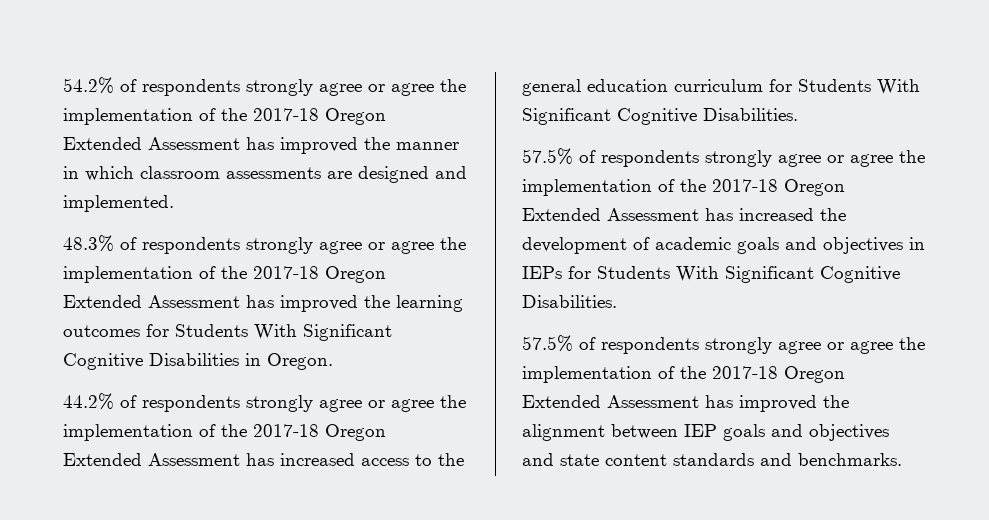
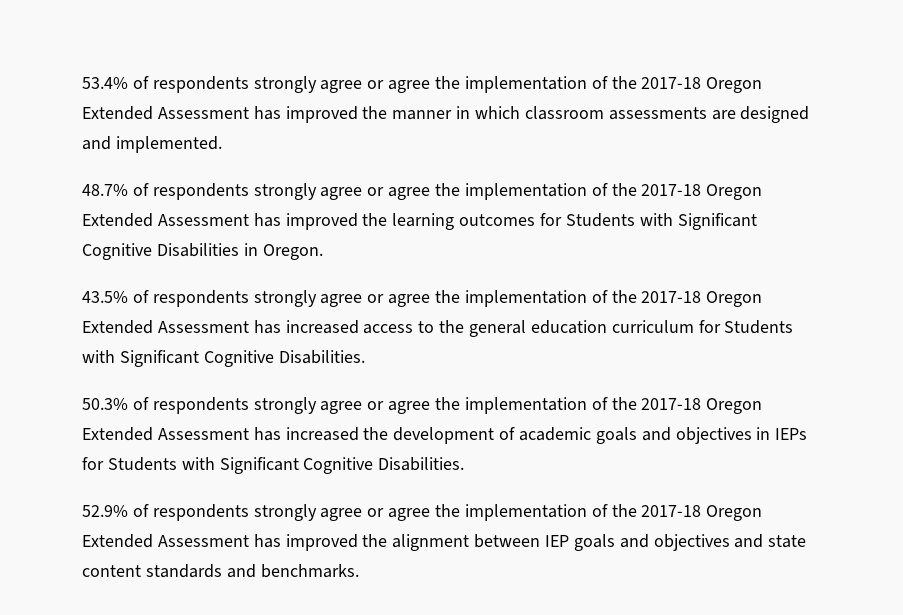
[63,77,114,94] 54.2% -> [82,77,128,89] 53.4%
[63,235,114,252] 48.3% -> [82,184,128,196] 48.7%
[254,324,297,340] With -> [639,213,673,226] with
[63,393,114,410] 44.2% -> [82,291,128,303] 43.5%
[877,79,920,95] [522,108,798,125] [522,148,573,165] With Significant Cognitive Disabilities. // 57.5% -> [82,350,365,367] [82,398,128,410] with Significant Cognitive Disabilities. // 50.3%
[676,266,900,283] [522,295,617,308] [522,335,573,352] With Significant Cognitive Disabilities. // 57.5% -> [181,457,465,474] [82,505,128,517] with Significant Cognitive Disabilities. // 52.9%

